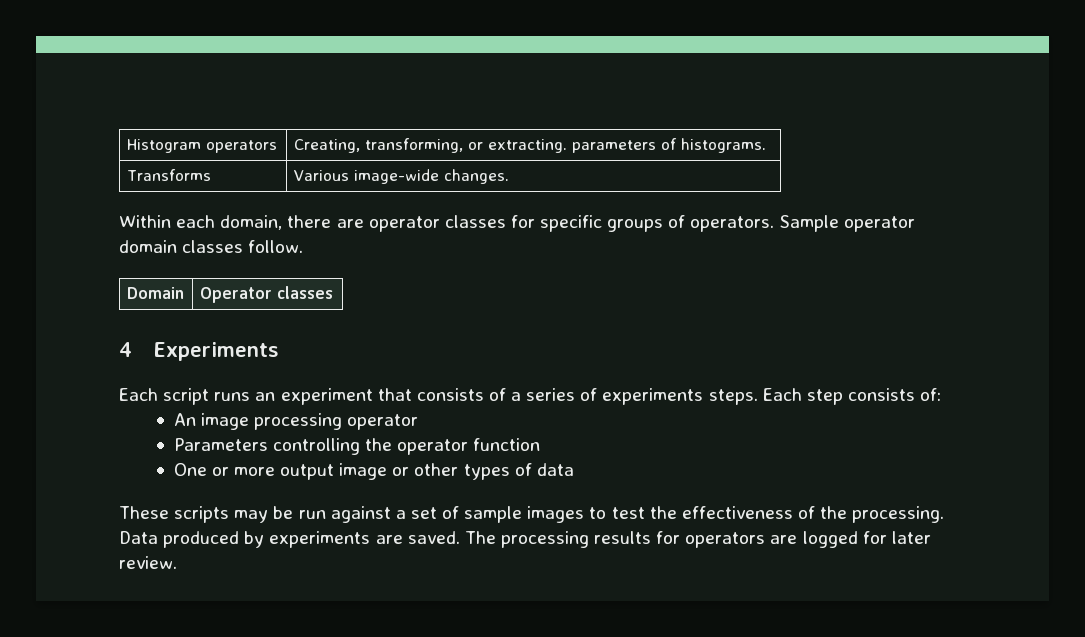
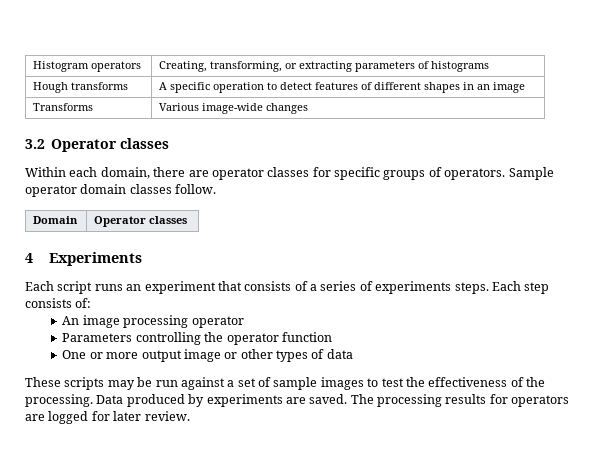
[487,139,567,153] extracting. -> [299,61,353,72] extracting
[680,138,766,153] histograms. -> [431,61,490,72] [33,82,129,93] [159,82,526,93] histograms // Hough transforms | A specific operation to detect features of different shapes in an image
[443,169,509,184] changes. -> [266,103,309,114] [25,138,170,152] changes // 3.2 Operator classes

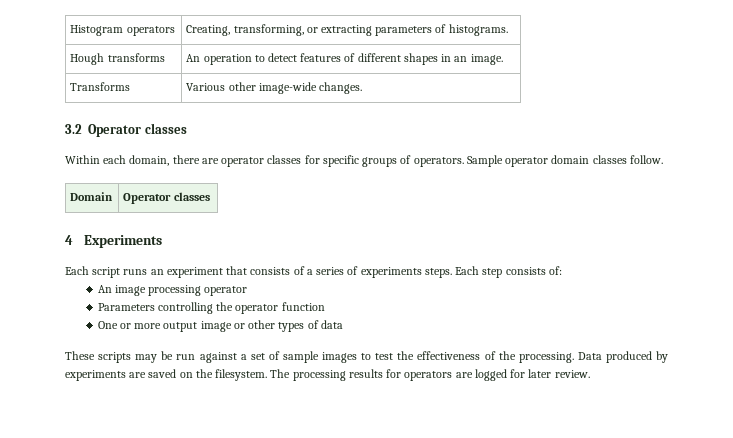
[431,61,490,72] histograms -> [448,24,508,36] histograms.
[159,82,211,93] A specific -> [186,54,201,62] An
[493,82,526,93] image -> [470,54,503,65] image.
[202,103,309,114] image-wide changes -> [228,82,363,94] other image-wide changes.
[309,394,348,404] saved. -> [148,369,268,381] saved on the filesystem.

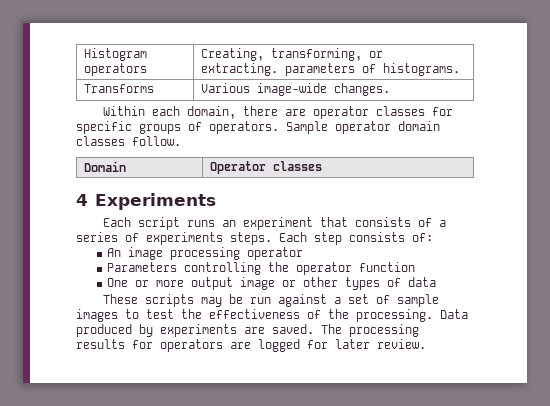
[321,25,373,36] extracting -> [200,63,278,76] extracting.
[70,53,165,65] [186,53,503,65] // Hough transforms | An operation to detect features of different shapes in an image. -> (460, 69) none
[228,82,256,91] other -> (250, 88) none
[65,123,187,137] // 3.2 Operator classes -> (390, 89) none
[148,369,268,381] saved on the filesystem. -> [272,324,314,334] saved.

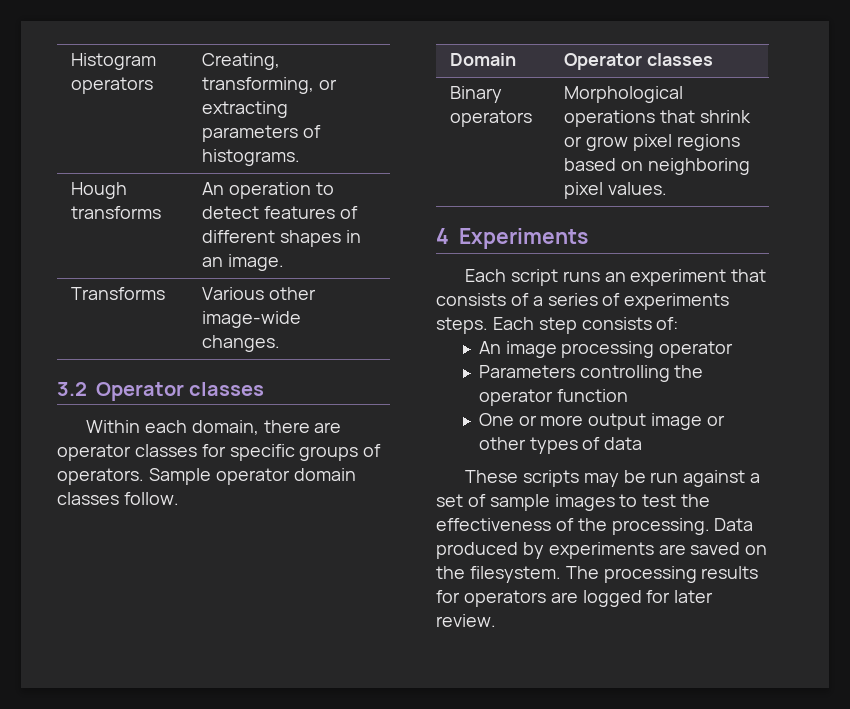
[200,63,278,76] extracting. -> [201,101,288,118] extracting
(460, 69) none -> [70,182,127,199] [70,206,161,219] [201,182,334,199] [201,206,358,219] [201,230,361,247] [201,254,284,271] // Hough transforms | An operation to detect features of different shapes in an image.
(250, 88) none -> [268,287,316,300] other
(390, 89) none -> [57,382,265,401] // 3.2 Operator classes
(322, 166) none -> [449,86,502,103] [449,110,532,127] [563,86,683,103] [563,110,751,127] [563,134,740,151] [563,158,750,175] [563,182,667,199] // Binary operators | Morphological operations that shrink or grow pixel regions based on neighboring pixel values.
[272,324,314,334] saved. -> [690,542,768,555] [436,566,561,583] saved on the filesystem.

